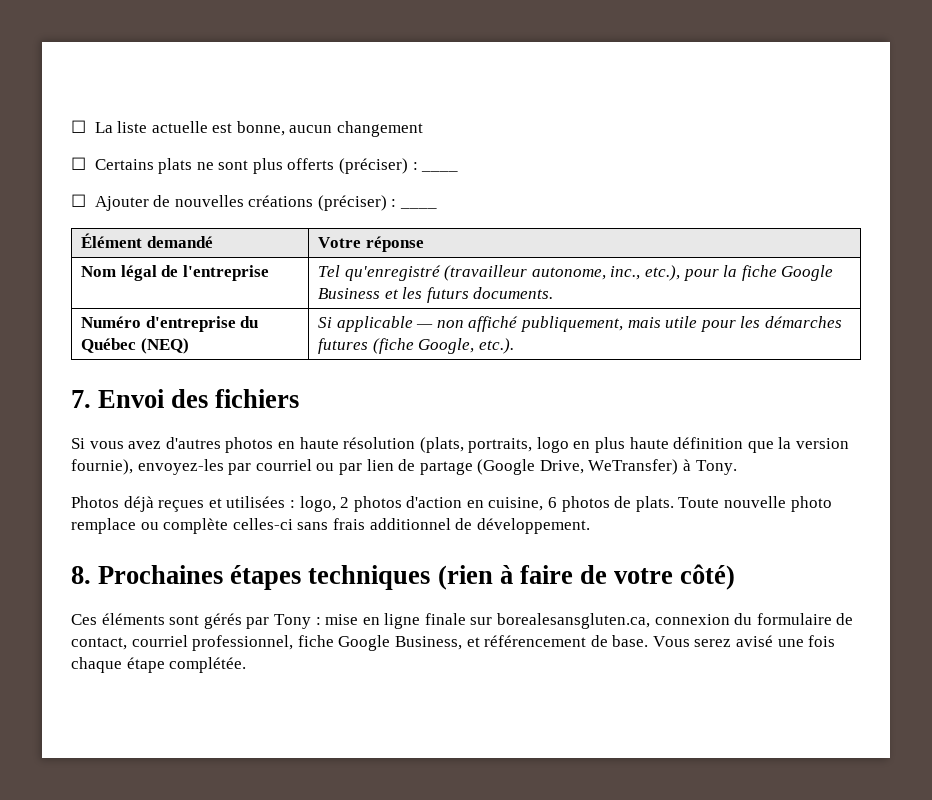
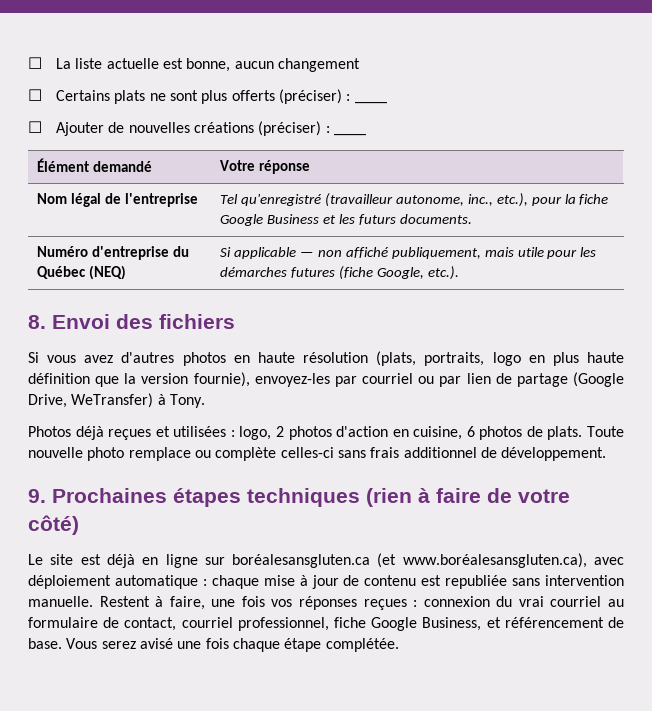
[71,390,91,408] 7. -> [28,315,46,329] 8.
[71,566,91,584] 8. -> [28,489,46,503] 9.
[71,613,753,629] Ces éléments sont gérés par Tony : mise en ligne finale sur borealesansgluten.ca, connexion du -> [28,553,624,568] [28,575,625,589] [28,596,624,610] Le site est déjà en ligne sur boréalesansgluten.ca (et www.boréalesansgluten.ca), avec déploiement automatique : chaque mise à jour de contenu est republiée sans intervention manuelle. Restent à faire, une fois vos réponses reçues : connexion du vrai courriel au

